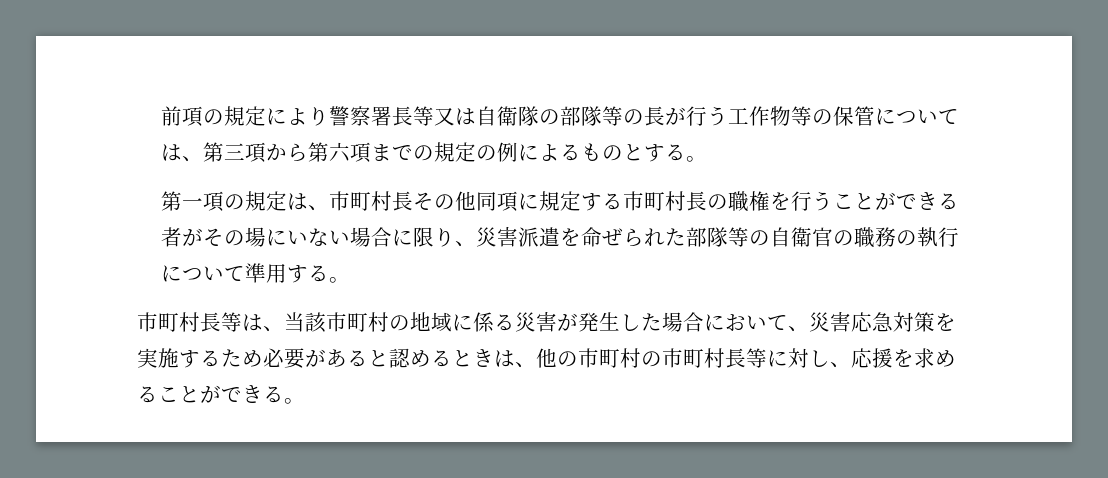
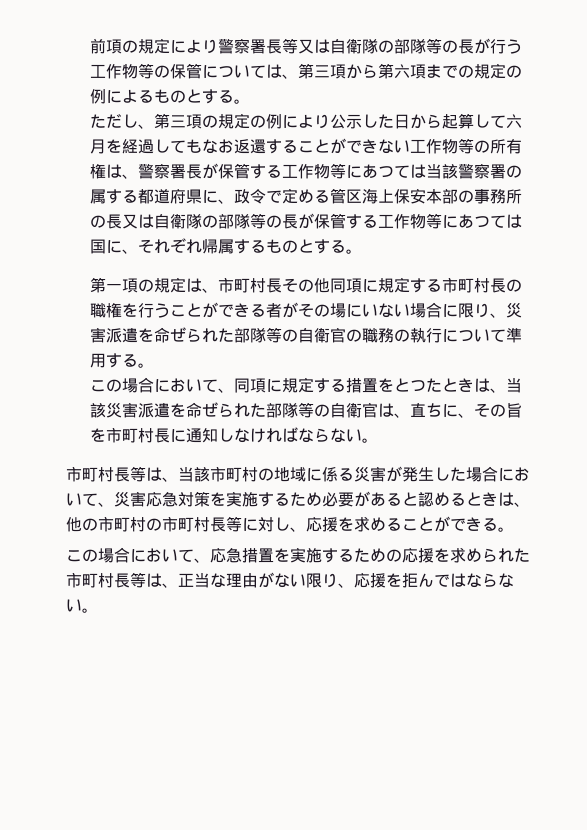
(707, 159) none -> [90,113,523,129] [90,138,523,154] [90,163,523,179] [90,188,523,204] [90,213,523,229] [90,238,363,254] // ただし、第三項の規定の例により公示した日から起算して六月を経過してもなお返還することができない工作物等の所有権は、警察署長が保管する工作物等にあつては当該警察署の属する都道府県に、政令で定める管区海上保安本部の事務所の長又は自衛隊の部隊等の長が保管する工作物等にあつては国に、それぞれ帰属するものとする。
(350, 280) none -> [90,377,523,393] [90,402,523,418] [90,427,379,443] // この場合において、同項に規定する措置をとつたときは、当該災害派遣を命ぜられた部隊等の自衛官は、直ちに、その旨を市町村長に通知しなければならない。
(305, 401) none -> [66,547,530,563] [66,572,514,588] [66,599,98,613] // この場合において、応急措置を実施するための応援を求められた市町村長等は、正当な理由がない限り、応援を拒んではならない。

